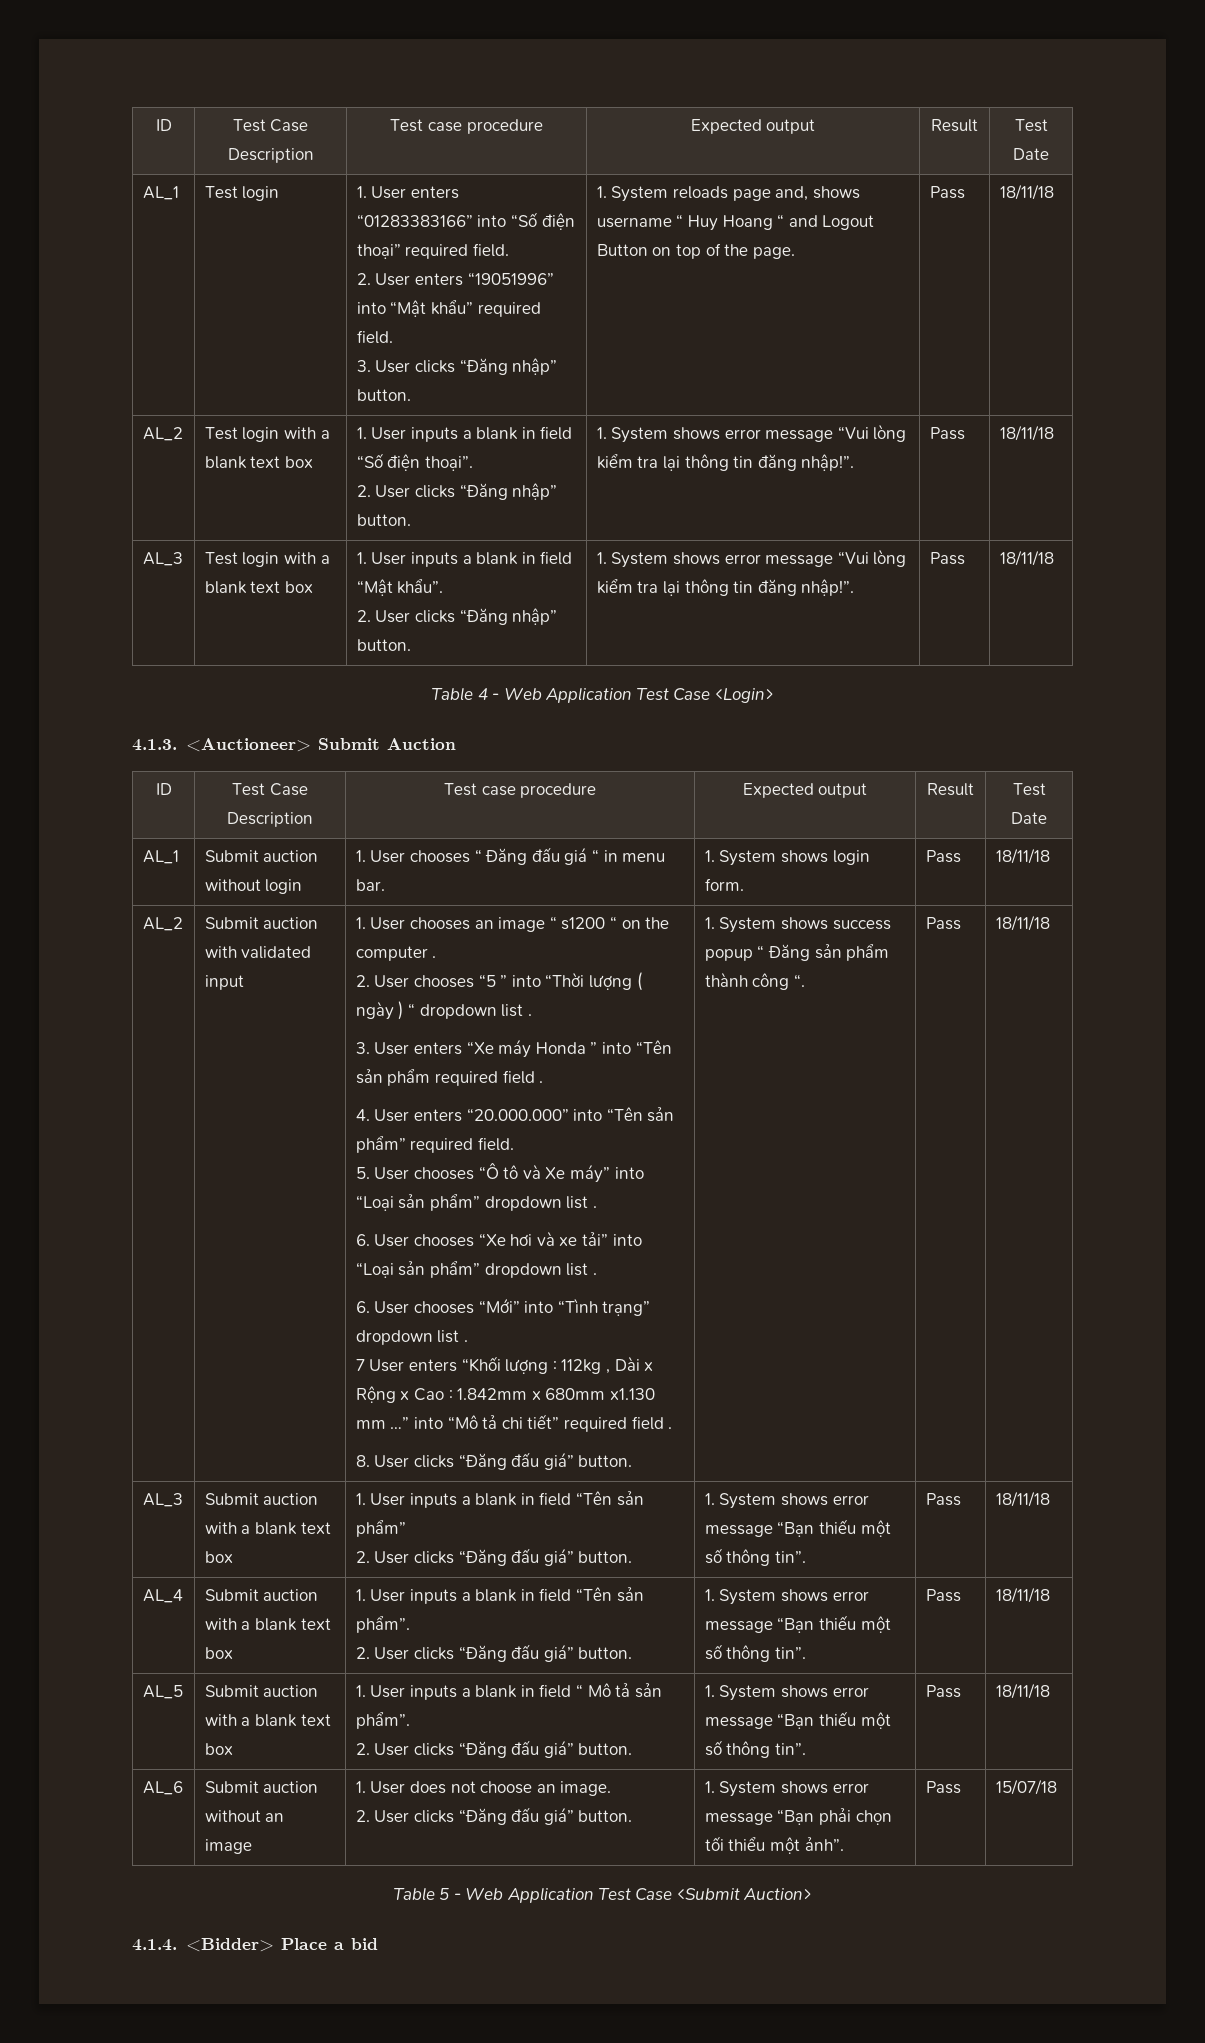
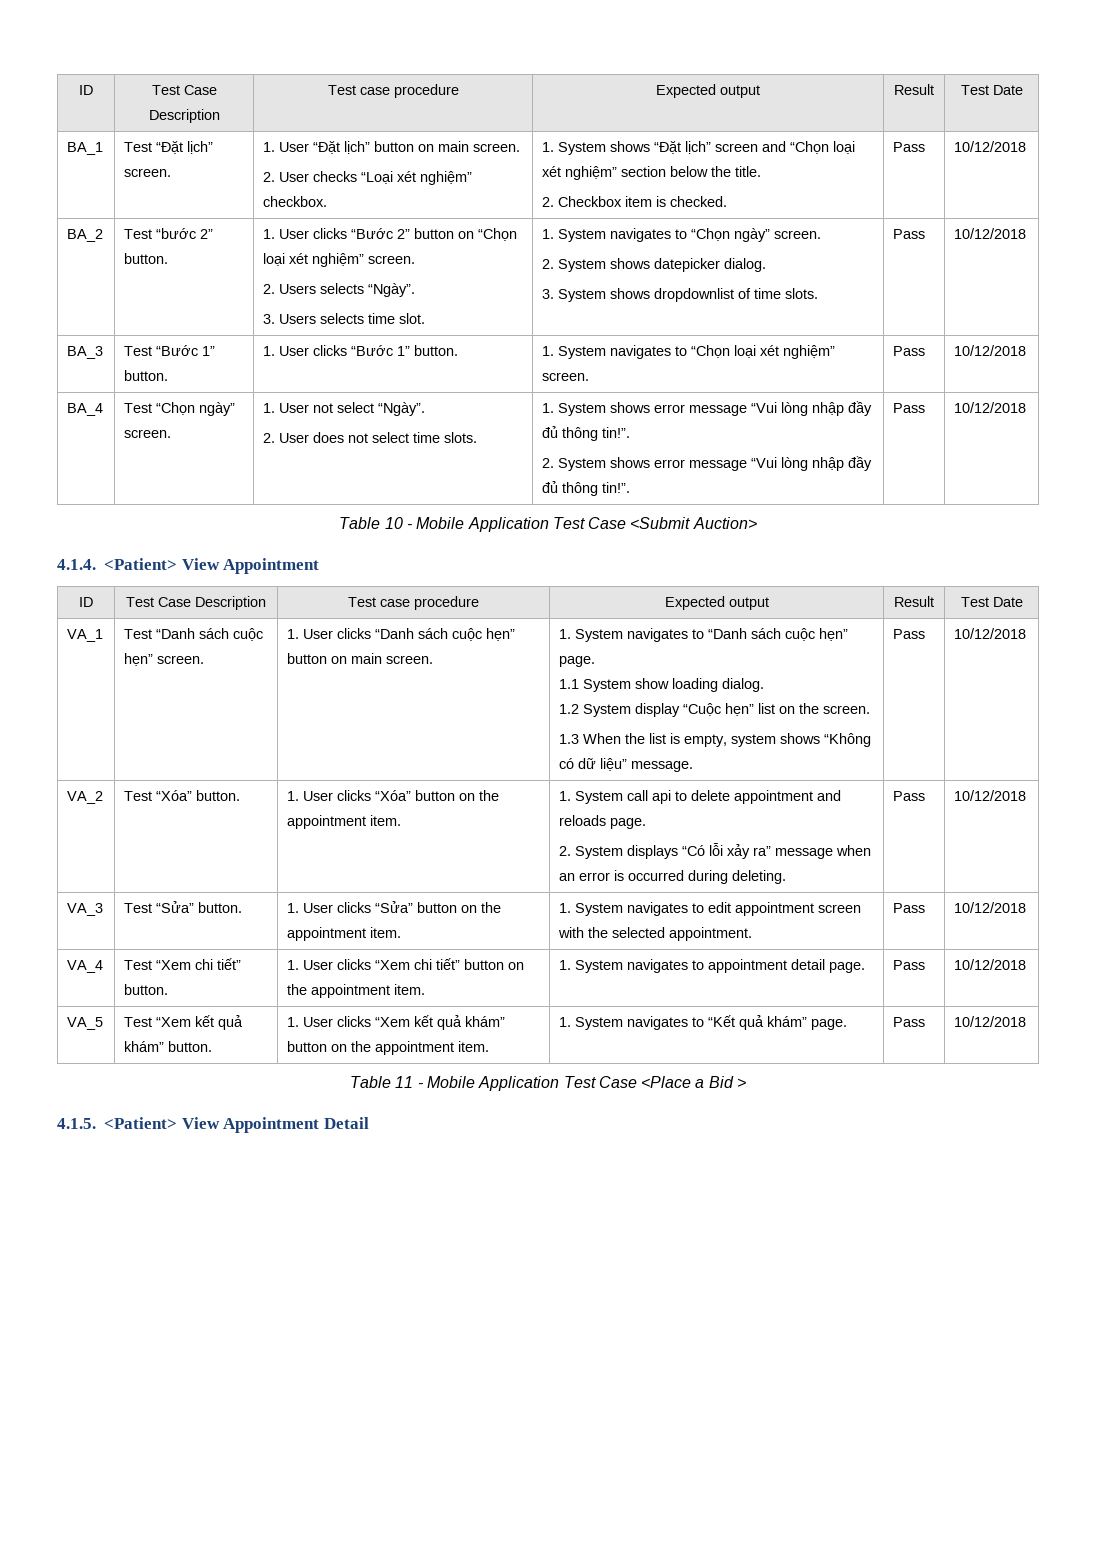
[142,186,179,200] [204,186,280,201] [356,186,460,199] [356,212,575,230] [356,243,510,259] [356,272,554,286] [356,300,541,317] [356,330,393,344] [356,358,558,375] [356,389,411,401] [596,186,860,202] [596,214,875,231] [596,243,795,259] [929,186,965,199] [999,184,1054,200] [142,427,183,441] [204,427,330,442] [204,456,314,469] [356,426,573,442] [356,453,474,471] [356,483,558,500] [356,514,411,526] [596,424,907,443] [596,454,855,471] [929,427,965,440] [999,425,1054,441] [142,552,183,566] [204,552,330,567] [204,581,314,594] [356,551,573,567] [356,579,444,596] [356,608,558,625] [356,639,411,651] [596,549,907,568] [596,579,855,596] [929,552,965,565] [999,550,1054,566] [431,687,774,703] [132,738,456,752] AL_1 | Test login | 1. User enters “01283383166” into “Số điện thoại” required field. // 2. User enters “19051996” into “Mật khẩu” required field. // 3. User clicks “Đăng nhập” button. | 1. System reloads page and, shows username “ Huy Hoang “ and Logout Button on top of the page. | Pass | 18/11/18 // AL_2 | Test login with a blank text box | 1. User inputs a blank in field “Số điện thoại”. // 2. User clicks “Đăng nhập” button. | 1. System shows error message “Vui lòng kiểm tra lại thông tin đăng nhập!”. | Pass | 18/11/18 // AL_3 | Test login with a blank text box | 1. User inputs a blank in field “Mật khẩu”. // 2. User clicks “Đăng nhập” button. | 1. System shows error message “Vui lòng kiểm tra lại thông tin đăng nhập!”. | Pass | 18/11/18 // Table 4 - Web Application Test Case <Login> // 4.1.3. <Auctioneer> Submit Auction -> [67,142,104,155] [124,140,214,154] [124,168,172,177] [263,140,521,154] [263,171,473,185] [263,196,328,207] [542,140,856,155] [542,166,762,180] [542,196,728,207] [893,142,926,152] [954,141,1027,152] [67,229,104,242] [124,228,214,239] [124,253,169,264] [263,228,518,241] [263,253,416,267] [263,283,416,297] [263,313,426,324] [542,228,822,242] [542,258,767,272] [542,288,819,302] [893,229,926,239] [954,228,1027,239] [67,346,104,359] [124,345,216,356] [124,370,169,381] [263,345,459,356] [542,345,836,359] [542,372,590,381] [893,346,926,356] [954,345,1027,356] [67,403,104,416] [124,402,236,416] [124,429,172,438] [263,402,426,416] [263,432,478,443] [542,401,873,416] [542,426,631,441] [542,456,873,471] [542,481,631,496] [893,403,926,413] [954,402,1027,413] [339,517,757,532] [57,558,320,574] BA_1 | Test “Đặt lịch” screen. | 1. User “Đặt lịch” button on main screen. // 2. User checks “Loại xét nghiệm” checkbox. | 1. System shows “Đặt lịch” screen and “Chọn loại xét nghiệm” section below the title. // 2. Checkbox item is checked. | Pass | 10/12/2018 // BA_2 | Test “bước 2” button. | 1. User clicks “Bước 2” button on “Chọn loại xét nghiệm” screen. // 2. Users selects “Ngày”. // 3. Users selects time slot. | 1. System navigates to “Chọn ngày” screen. // 2. System shows datepicker dialog. // 3. System shows dropdownlist of time slots. | Pass | 10/12/2018 // BA_3 | Test “Bước 1” button. | 1. User clicks “Bước 1” button. | 1. System navigates to “Chọn loại xét nghiệm” screen. | Pass | 10/12/2018 // BA_4 | Test “Chọn ngày” screen. | 1. User not select “Ngày”. // 2. User does not select time slots. | 1. System shows error message “Vui lòng nhập đầy đủ thông tin!”. // 2. System shows error message “Vui lòng nhập đầy đủ thông tin!”. | Pass | 10/12/2018 // Table 10 - Mobile Application Test Case <Submit Auction> // 4.1.4. <Patient> View Appointment
[142,850,179,864] [204,850,319,862] [204,879,303,894] [355,847,666,865] [355,879,385,891] [704,850,870,866] [704,878,744,891] [925,850,961,863] [995,848,1050,864] [142,917,183,931] [204,917,319,929] [204,946,312,959] [204,975,244,990] [355,916,670,932] [355,946,437,961] [355,972,642,991] [355,1001,532,1020] [355,1039,672,1058] [355,1069,544,1086] [355,1107,675,1122] [355,1136,515,1153] [355,1163,644,1183] [355,1194,597,1211] [355,1231,642,1247] [355,1261,597,1278] [355,1298,651,1316] [355,1330,469,1345] [355,1356,654,1374] [355,1386,656,1403] [355,1414,673,1432] [355,1452,633,1470] [704,917,891,933] [704,944,890,961] [704,972,806,990] [925,917,961,930] [995,915,1050,931] [142,1493,183,1507] [204,1493,319,1505] [204,1522,331,1535] [204,1551,233,1563] [355,1491,644,1508] [355,1520,406,1537] [355,1548,633,1566] [704,1493,869,1509] [704,1519,891,1537] [704,1548,807,1566] [925,1493,961,1506] [995,1491,1050,1507] [142,1589,183,1603] [204,1589,319,1601] [204,1618,331,1631] [204,1647,233,1659] [355,1587,644,1604] [355,1616,410,1633] [355,1644,633,1662] [704,1589,869,1605] [704,1615,891,1633] [704,1644,807,1662] [925,1589,961,1602] [995,1587,1050,1603] [142,1685,183,1699] [204,1685,319,1697] [204,1714,331,1727] [204,1743,233,1755] [355,1683,662,1700] [355,1712,410,1729] [355,1740,633,1758] [704,1685,869,1701] [704,1711,891,1729] [704,1740,807,1758] [925,1685,961,1698] [995,1683,1050,1699] [142,1781,183,1795] [204,1781,319,1793] [204,1810,285,1822] [204,1839,252,1854] [355,1781,612,1796] [355,1807,633,1825] [704,1781,869,1797] [704,1808,892,1825] [704,1836,844,1854] [925,1781,961,1794] [995,1779,1057,1795] [393,1887,812,1903] [132,1938,378,1952] AL_1 | Submit auction without login | 1. User chooses “ Đăng đấu giá “ in menu bar. | 1. System shows login form. | Pass | 18/11/18 // AL_2 | Submit auction with validated input | 1. User chooses an image “ s1200 “ on the computer . // 2. User chooses “5 ” into “Thời lượng ( ngày ) “ dropdown list . // 3. User enters “Xe máy Honda ” into “Tên sản phẩm required field . // 4. User enters “20.000.000” into “Tên sản phẩm” required field. // 5. User chooses “Ô tô và Xe máy” into “Loại sản phẩm” dropdown list . // 6. User chooses “Xe hơi và xe tải” into “Loại sản phẩm” dropdown list . // 6. User chooses “Mới” into “Tình trạng” dropdown list . // 7 User enters “Khối lượng : 112kg , Dài x Rộng x Cao : 1.842mm x 680mm x1.130 mm …” into “Mô tả chi tiết” required field . // 8. User clicks “Đăng đấu giá” button. | 1. System shows success popup “ Đăng sản phẩm thành công “. | Pass | 18/11/18 // AL_3 | Submit auction with a blank text box | 1. User inputs a blank in field “Tên sản phẩm” // 2. User clicks “Đăng đấu giá” button. | 1. System shows error message “Bạn thiếu một số thông tin”. | Pass | 18/11/18 // AL_4 | Submit auction with a blank text box | 1. User inputs a blank in field “Tên sản phẩm”. // 2. User clicks “Đăng đấu giá” button. | 1. System shows error message “Bạn thiếu một số thông tin”. | Pass | 18/11/18 // AL_5 | Submit auction with a blank text box | 1. User inputs a blank in field “ Mô tả sản phẩm”. // 2. User clicks “Đăng đấu giá” button. | 1. System shows error message “Bạn thiếu một số thông tin”. | Pass | 18/11/18 // AL_6 | Submit auction without an image | 1. User does not choose an image. // 2. User clicks “Đăng đấu giá” button. | 1. System shows error message “Bạn phải chọn tối thiểu một ảnh”. | Pass | 15/07/18 // Table 5 - Web Application Test Case <Submit Auction> // 4.1.4. <Bidder> Place a bid -> [67,629,104,642] [124,628,264,641] [124,653,205,666] [287,628,516,641] [287,653,434,664] [559,628,849,642] [559,656,596,667] [559,678,765,692] [559,703,871,717] [559,733,872,747] [559,758,694,772] [893,629,926,639] [954,628,1027,639] [67,791,104,804] [124,790,241,801] [287,790,500,801] [287,815,402,829] [559,790,842,804] [559,815,647,829] [559,843,872,859] [559,870,787,884] [893,791,926,801] [954,790,1027,801] [67,903,104,916] [124,901,243,913] [287,901,502,913] [287,927,402,941] [559,902,862,916] [558,927,753,941] [893,903,926,913] [954,902,1027,913] [67,960,104,973] [124,958,242,970] [124,984,169,995] [287,958,525,970] [287,984,426,998] [559,959,866,973] [893,960,926,970] [954,959,1027,970] [67,1017,104,1030] [124,1015,244,1030] [124,1041,213,1052] [287,1015,506,1030] [287,1041,490,1055] [559,1015,848,1030] [893,1017,926,1027] [954,1016,1027,1027] [349,1076,747,1091] [57,1117,369,1133] VA_1 | Test “Danh sách cuộc hẹn” screen. | 1. User clicks “Danh sách cuộc hẹn” button on main screen. | 1. System navigates to “Danh sách cuộc hẹn” page. // 1.1 System show loading dialog. // 1.2 System display “Cuộc hẹn” list on the screen. // 1.3 When the list is empty, system shows “Không có dữ liệu” message. | Pass | 10/12/2018 // VA_2 | Test “Xóa” button. | 1. User clicks “Xóa” button on the appointment item. | 1. System call api to delete appointment and reloads page. // 2. System displays “Có lỗi xảy ra” message when an error is occurred during deleting. | Pass | 10/12/2018 // VA_3 | Test “Sửa” button. | 1. User clicks “Sửa” button on the appointment item. | 1. System navigates to edit appointment screen with the selected appointment. | Pass | 10/12/2018 // VA_4 | Test “Xem chi tiết” button. | 1. User clicks “Xem chi tiết” button on the appointment item. | 1. System navigates to appointment detail page. | Pass | 10/12/2018 // VA_5 | Test “Xem kết quả khám” button. | 1. User clicks “Xem kết quả khám” button on the appointment item. | 1. System navigates to “Kết quả khám” page. | Pass | 10/12/2018 // Table 11 - Mobile Application Test Case <Place a Bid > // 4.1.5. <Patient> View Appointment Detail

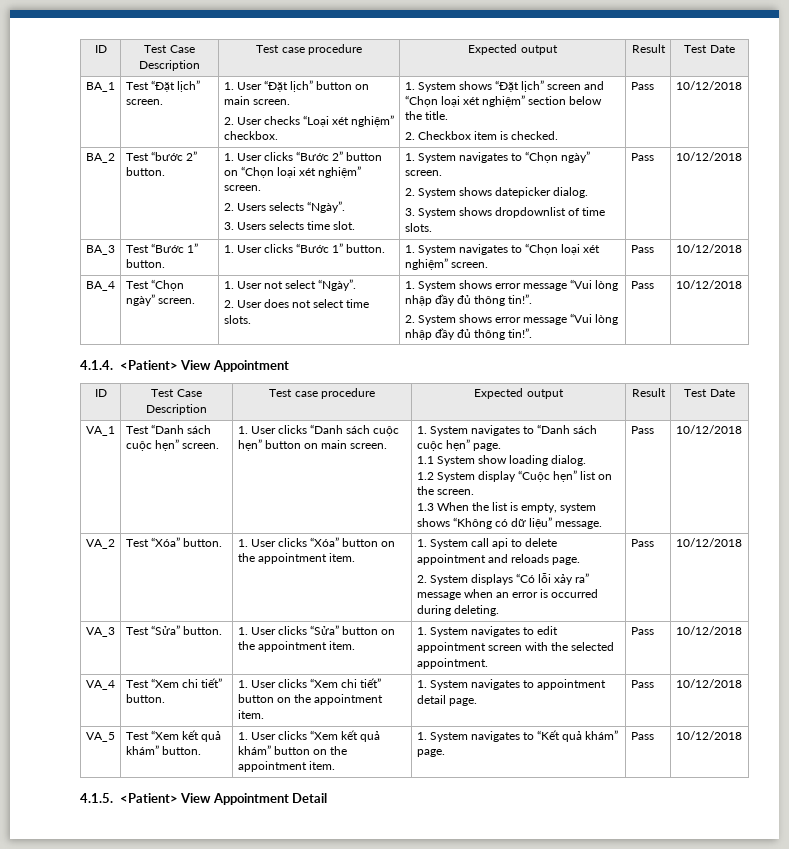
[339,517,757,532] // Table 10 - Mobile Application Test Case <Submit Auction> -> (742, 284) none
[349,1076,747,1091] // Table 11 - Mobile Application Test Case <Place a Bid > -> (742, 735) none

